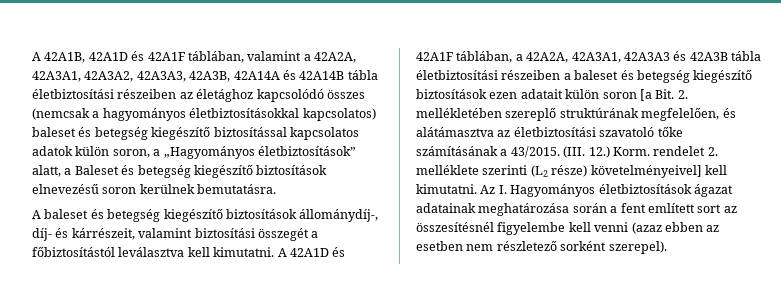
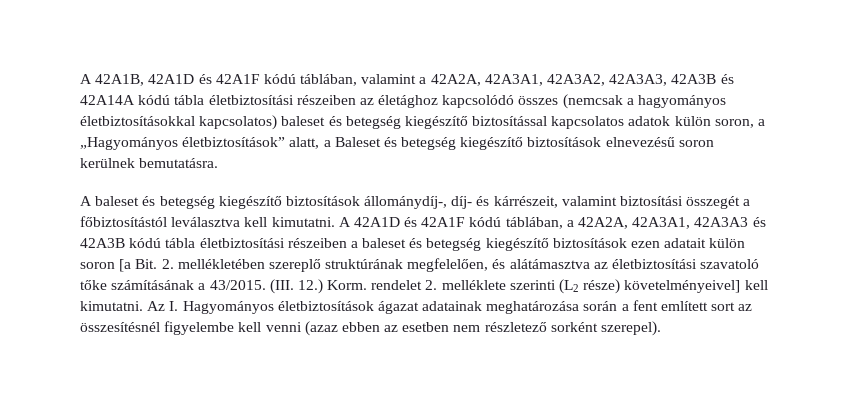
(185, 56) none -> [263,74,296,84] kódú
[189,70,345,82] 42A3B, 42A14A és 42A14B -> [671,74,734,84] [80,95,171,105] 42A3B és 42A14A kódú
(453, 56) none -> [469,217,502,227] kódú
(728, 56) none -> [129,238,162,248] kódú

